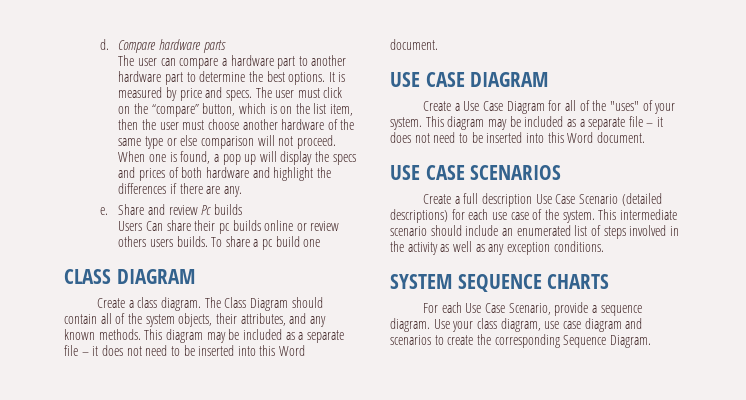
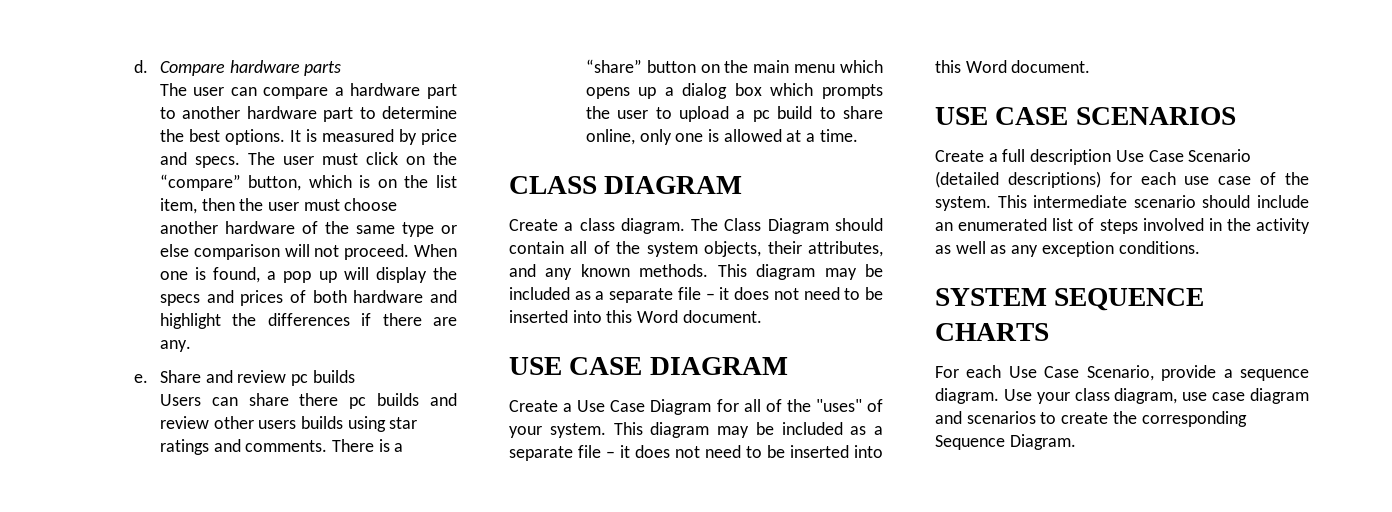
[201,205,212,215] Pc -> [291,374,309,386] pc
[145,220,340,234] [118,236,321,250] Can share their pc builds online or review others users builds. To share a pc build one -> [211,393,458,409] [159,416,418,432] [159,439,404,455] [585,59,883,73] [585,83,883,99] [585,106,883,122] [585,129,858,145] can share there pc builds and review other users builds using star ratings and comments. There is a “share” button on the main menu which opens up a dialog box which prompts the user to upload a pc build to share online, only one is allowed at a time.

